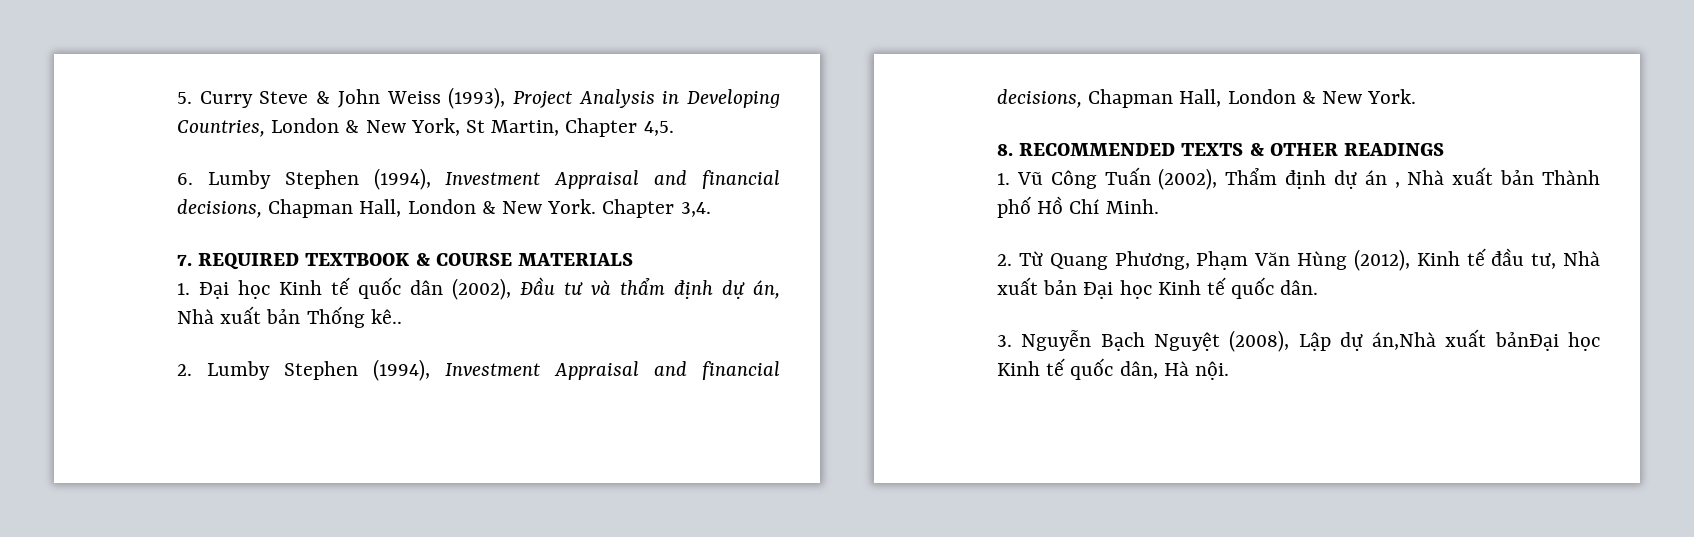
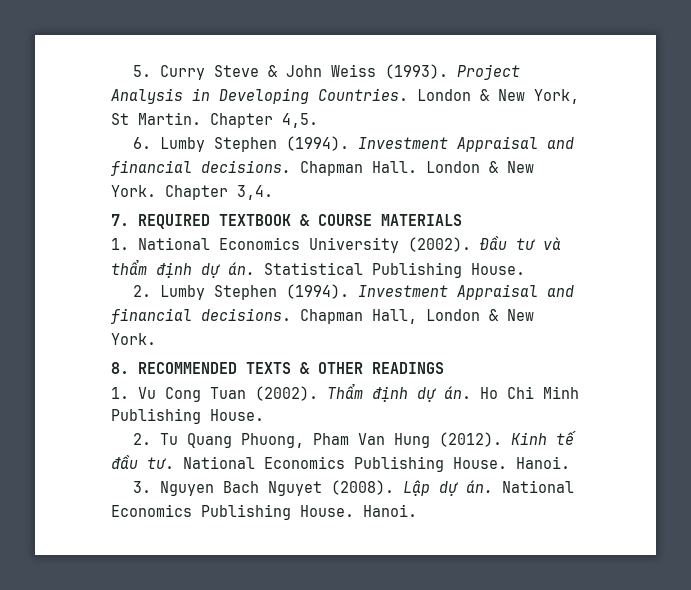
[448,87,506,109] (1993), -> [384,64,448,79] (1993).
[177,120,265,137] Countries, -> [318,88,408,101] Countries.
[491,120,560,136] Martin, -> [138,112,201,125] Martin.
[373,168,780,190] [177,199,402,218] (1994), Investment Appraisal and financial decisions, Chapman Hall, -> [285,136,574,152] [111,160,417,176] (1994). Investment Appraisal and financial decisions. Chapman Hall.
[199,277,511,300] Đại học Kinh tế quốc dân (2002), -> [138,237,471,253] National Economics University (2002).
[753,280,780,299] [177,306,402,328] án, Nhà xuất bản Thống kê.. -> [228,262,525,278] án. Statistical Publishing House.
[373,359,780,381] [997,89,1082,108] (1994), Investment Appraisal and financial decisions, -> [285,284,574,300] [111,308,291,324] (1994). Investment Appraisal and financial decisions.
[1016,167,1600,190] [997,196,1159,218] [997,248,1600,271] [997,277,1319,299] [997,329,1600,352] [997,358,1230,380] Vũ Công Tuấn (2002), Thẩm định dự án , Nhà xuất bản Thành phố Hồ Chí Minh. // 2. Từ Quang Phương, Phạm Văn Hùng (2012), Kinh tế đầu tư, Nhà xuất bản Đại học Kinh tế quốc dân. // 3. Nguyễn Bạch Nguyệt (2008), Lập dự án,Nhà xuất bảnĐại học Kinh tế quốc dân, Hà nội. -> [138,383,579,402] [111,408,264,424] [132,431,576,448] [111,455,570,472] [132,480,574,496] [111,504,417,520] Vu Cong Tuan (2002). Thẩm định dự án. Ho Chi Minh Publishing House. // 2. Tu Quang Phuong, Pham Van Hung (2012). Kinh tế đầu tư. National Economics Publishing House. Hanoi. // 3. Nguyen Bach Nguyet (2008). Lập dự án. National Economics Publishing House. Hanoi.

